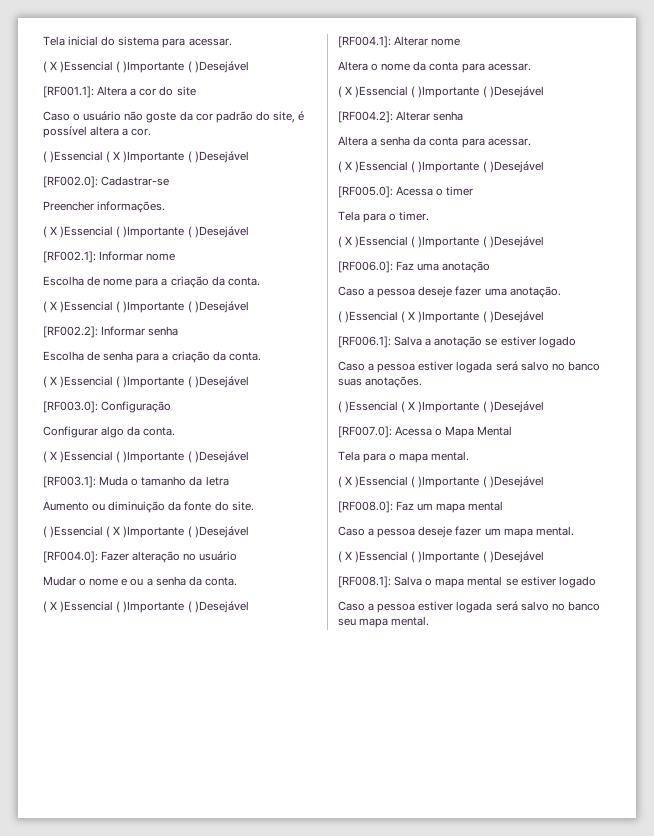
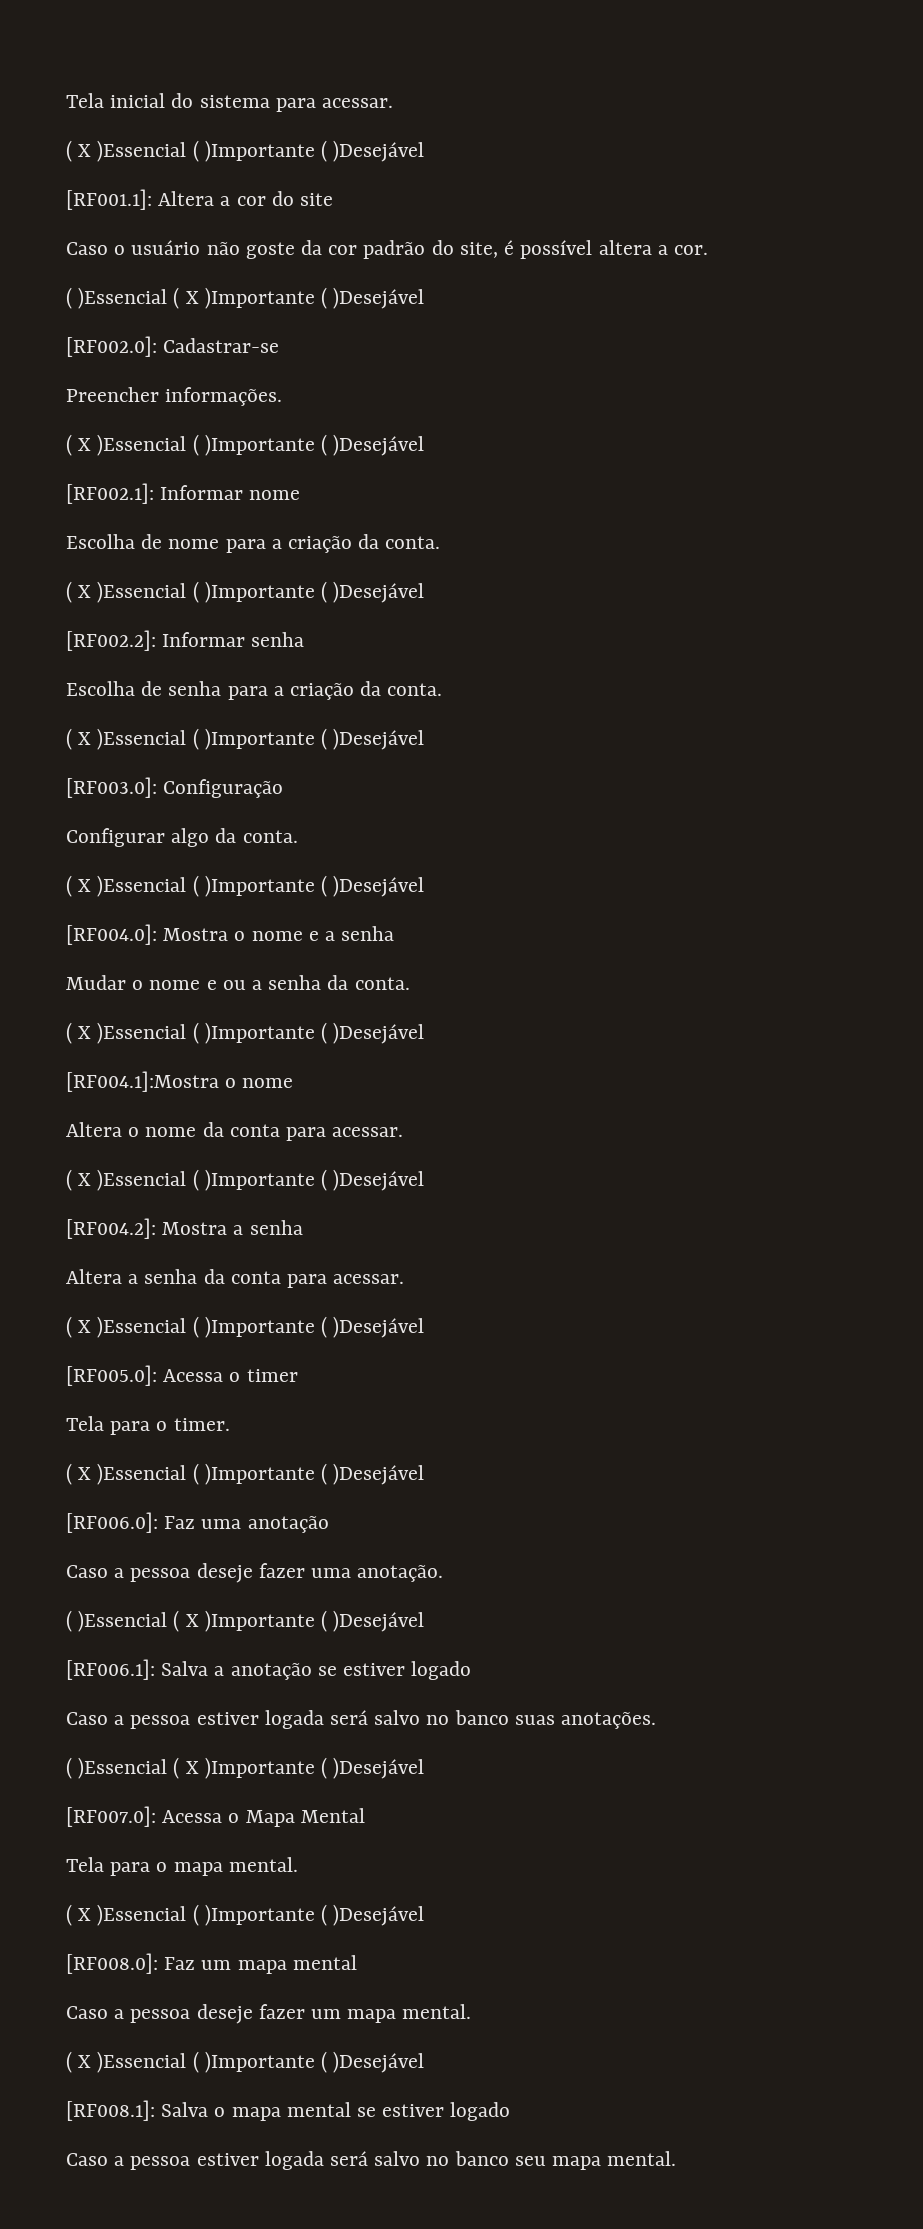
[43,476,229,488] [43,501,254,513] [43,526,249,538] [43,551,238,563] [RF003.1]: Muda o tamanho da letra // Aumento ou diminuição da fonte do site. // ( )Essencial ( X )Importante ( )Desejável // [RF004.0]: Fazer alteração no usuário -> [66,924,395,945] [RF004.0]: Mostra o nome e a senha
[338,36,429,48] [RF004.1]: Alterar -> [66,1071,237,1092] [RF004.1]:Mostra o
[396,111,431,121] Alterar -> [162,1222,244,1235] Mostra a

